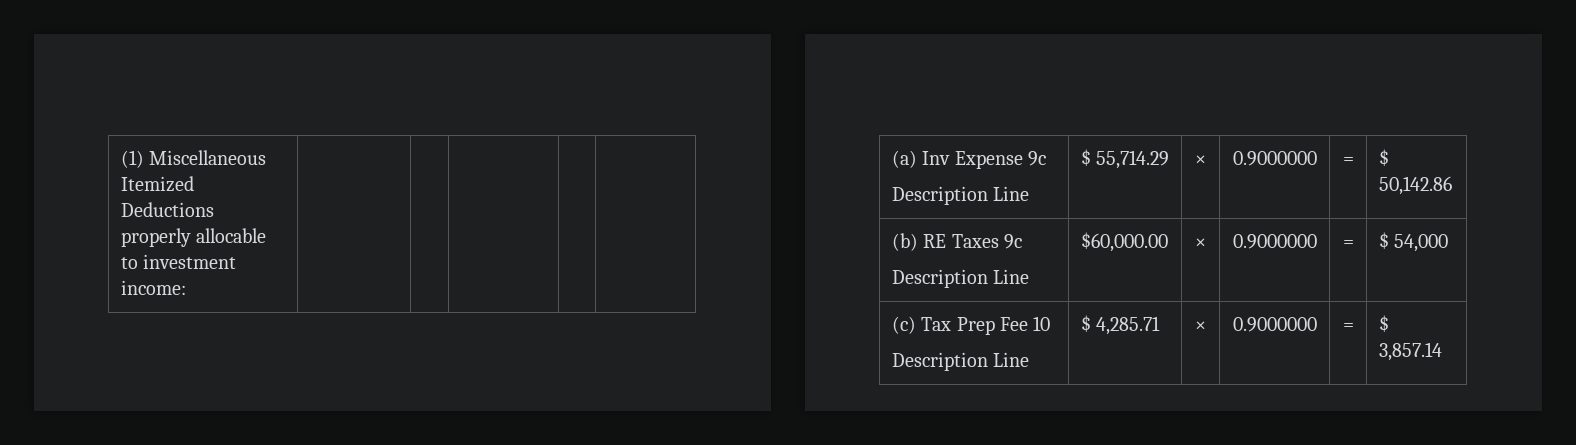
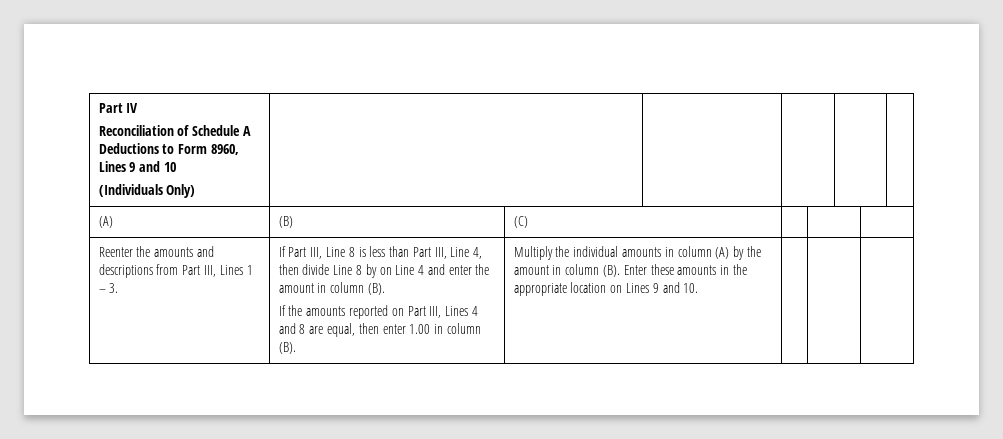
[120,150,267,168] [120,176,194,192] [120,202,214,217] [120,228,267,247] [120,254,237,269] [120,280,186,295] [891,150,1046,169] [891,186,1030,205] [1080,149,1170,169] [1195,155,1206,165] [1232,151,1317,166] [1342,157,1354,165] [1378,149,1389,166] [1378,176,1452,195] [891,233,1022,251] [891,269,1030,288] [1080,232,1168,252] [1195,238,1206,248] [1232,234,1317,249] [1342,240,1354,248] [1378,232,1449,252] [891,316,1051,335] [891,352,1030,371] [1080,315,1161,335] [1195,321,1206,331] [1232,317,1317,332] [1342,323,1354,331] [1378,315,1389,332] [1378,342,1442,361] (1) Miscellaneous Itemized Deductions properly allocable to investment income: | | | | | // (a) Inv Expense 9c // Description Line | $ 55,714.29 | × | 0.9000000 | = | $ 50,142.86 // (b) RE Taxes 9c // Description Line | $60,000.00 | × | 0.9000000 | = | $ 54,000 // (c) Tax Prep Fee 10 // Description Line | $ 4,285.71 | × | 0.9000000 | = | $ 3,857.14 -> [98,103,139,113] [98,125,251,136] [98,143,239,155] [98,161,176,172] [98,184,196,198] [98,216,113,228] [278,216,293,228] [513,216,528,228] [98,246,214,257] [98,264,253,278] [98,283,119,293] [278,246,483,259] [278,264,490,278] [278,282,385,295] [278,305,478,319] [278,323,481,337] [278,342,296,354] [513,246,761,260] [513,264,747,277] [513,282,699,296] Part IV // Reconciliation of Schedule A Deductions to Form 8960, Lines 9 and 10 // (Individuals Only) | | | | | // (A) | (B) | (C) | | | // Reenter the amounts and descriptions from Part III, Lines 1 – 3. | If Part III, Line 8 is less than Part III, Line 4, then divide Line 8 by on Line 4 and enter the amount in column (B). // If the amounts reported on Part III, Lines 4 and 8 are equal, then enter 1.00 in column (B). | Multiply the individual amounts in column (A) by the amount in column (B). Enter these amounts in the appropriate location on Lines 9 and 10. | | |

